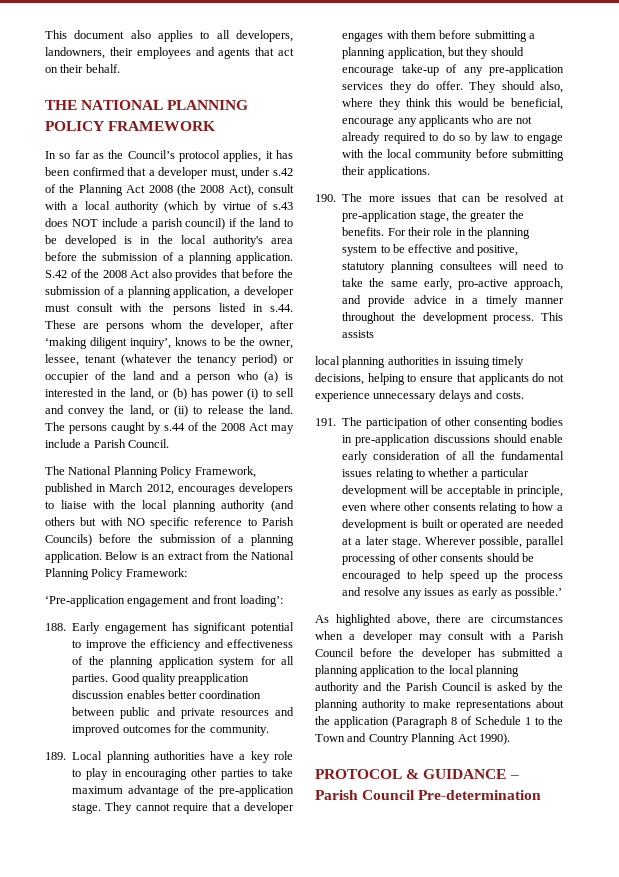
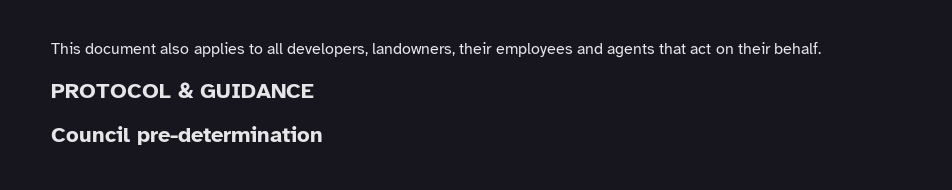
[45,100,249,110] [45,121,216,131] [45,150,294,162] [45,167,293,179] [45,184,294,196] [45,201,293,213] [45,218,293,230] [45,235,293,247] [45,252,293,264] [45,269,293,281] [45,286,294,298] [45,303,293,315] [45,320,294,332] [45,337,293,349] [45,354,294,366] [45,371,293,383] [45,388,295,400] [45,405,293,417] [45,422,294,434] [45,439,170,448] [45,466,256,478] [45,483,293,495] [45,500,294,512] [45,517,294,529] [45,534,294,546] [45,551,294,563] [45,568,187,580] [45,595,283,607] [45,622,294,634] [72,639,293,651] [72,656,294,668] [72,673,250,685] [72,690,262,699] [72,707,294,719] [72,724,269,736] [45,751,293,763] [72,768,293,780] [72,785,294,797] [72,802,294,814] [342,30,536,42] [342,47,524,59] [342,64,564,76] [342,81,563,93] [342,98,563,110] [342,115,533,127] [342,132,563,144] [342,149,564,161] [342,166,430,178] [315,193,564,202] [342,210,524,222] [342,227,530,239] [342,244,519,256] [342,261,563,273] [342,278,563,290] [342,295,564,307] [342,312,563,324] [342,330,375,338] [315,356,524,368] [315,373,564,385] [315,390,524,402] [315,417,563,429] [342,434,563,446] [342,451,564,463] [342,468,530,480] [342,485,563,497] [342,502,563,514] [342,519,564,531] [342,536,564,548] [342,553,535,565] [342,570,563,582] [342,587,562,599] [315,614,563,626] [315,631,564,643] [315,648,563,660] [315,665,519,677] [315,682,563,694] [315,699,564,711] [315,716,563,728] [315,733,510,745] // THE NATIONAL PLANNING POLICY FRAMEWORK // In so far as the Council’s protocol applies, it has been confirmed that a developer must, under s.42 of the Planning Act 2008 (the 2008 Act), consult with a local authority (which by virtue of s.43 does NOT include a parish council) if the land to be developed is in the local authority's area before the submission of a planning application. S.42 of the 2008 Act also provides that before the submission of a planning application, a developer must consult with the persons listed in s.44. These are persons whom the developer, after ‘making diligent inquiry’, knows to be the owner, lessee, tenant (whatever the tenancy period) or occupier of the land and a person who (a) is interested in the land, or (b) has power (i) to sell and convey the land, or (ii) to release the land. The persons caught by s.44 of the 2008 Act may include a Parish Council. // The National Planning Policy Framework, published in March 2012, encourages developers to liaise with the local planning authority (and others but with NO specific reference to Parish Councils) before the submission of a planning application. Below is an extract from the National Planning Policy Framework: // ‘Pre-application engagement and front loading’: // 188. Early engagement has significant potential to improve the efficiency and effectiveness of the planning application system for all parties. Good quality preapplication discussion enables better coordination between public and private resources and improved outcomes for the community. // 189. Local planning authorities have a key role to play in encouraging other parties to take maximum advantage of the pre-application stage. They cannot require that a developer engages with them before submitting a planning application, but they should encourage take-up of any pre-application services they do offer. They should also, where they think this would be beneficial, encourage any applicants who are not already required to do so by law to engage with the local community before submitting their applications. // 190. The more issues that can be resolved at pre-application stage, the greater the benefits. For their role in the planning system to be effective and positive, statutory planning consultees will need to take the same early, pro-active approach, and provide advice in a timely manner throughout the development process. This assists // local planning authorities in issuing timely decisions, helping to ensure that applicants do not experience unnecessary delays and costs. // 191. The participation of other consenting bodies in pre-application discussions should enable early consideration of all the fundamental issues relating to whether a particular development will be acceptable in principle, even where other consents relating to how a development is built or operated are needed at a later stage. Wherever possible, parallel processing of other consents should be encouraged to help speed up the process and resolve any issues as early as possible.’ // As highlighted above, there are circumstances when a developer may consult with a Parish Council before the developer has submitted a planning application to the local planning authority and the Parish Council is asked by the planning authority to make representations about the application (Paragraph 8 of Schedule 1 to the Town and Country Planning Act 1990). -> (821, 48) none
[509,775,519,779] [315,790,542,800] – Parish Council Pre-determination -> [51,126,323,145] // Council pre-determination

